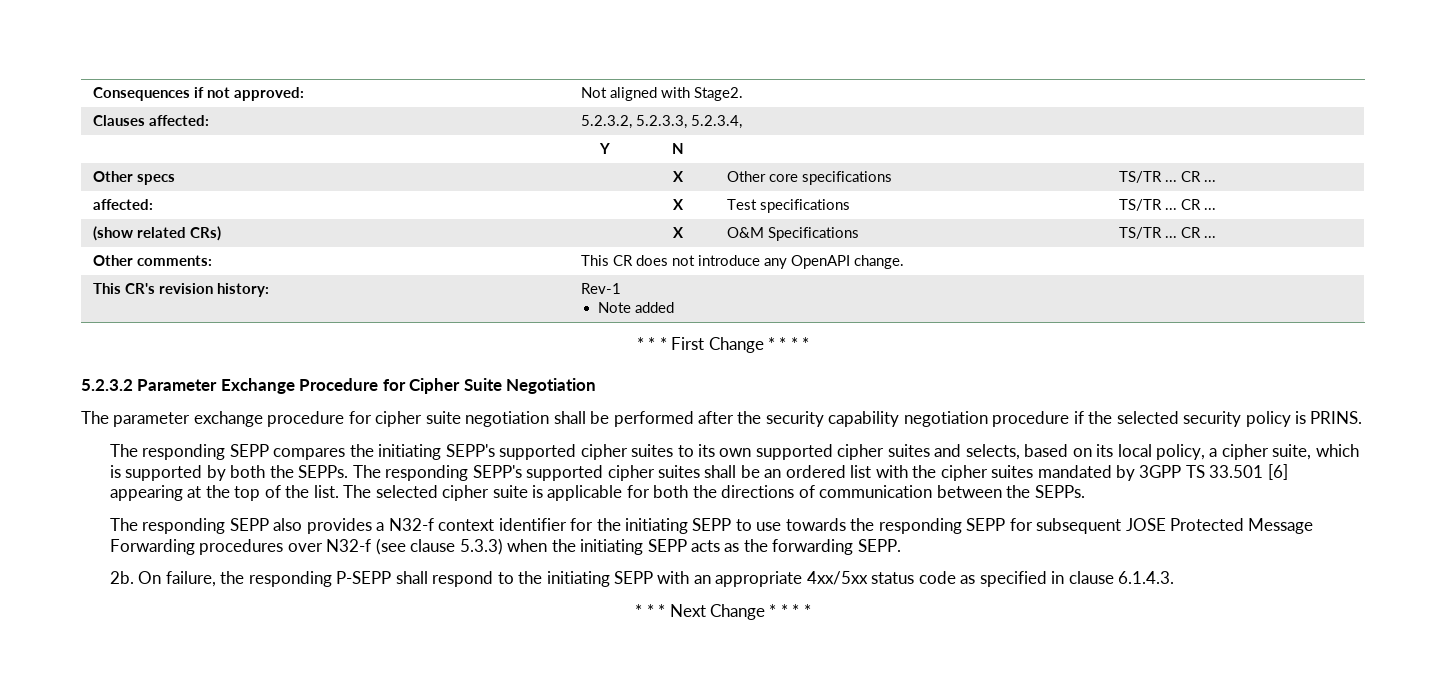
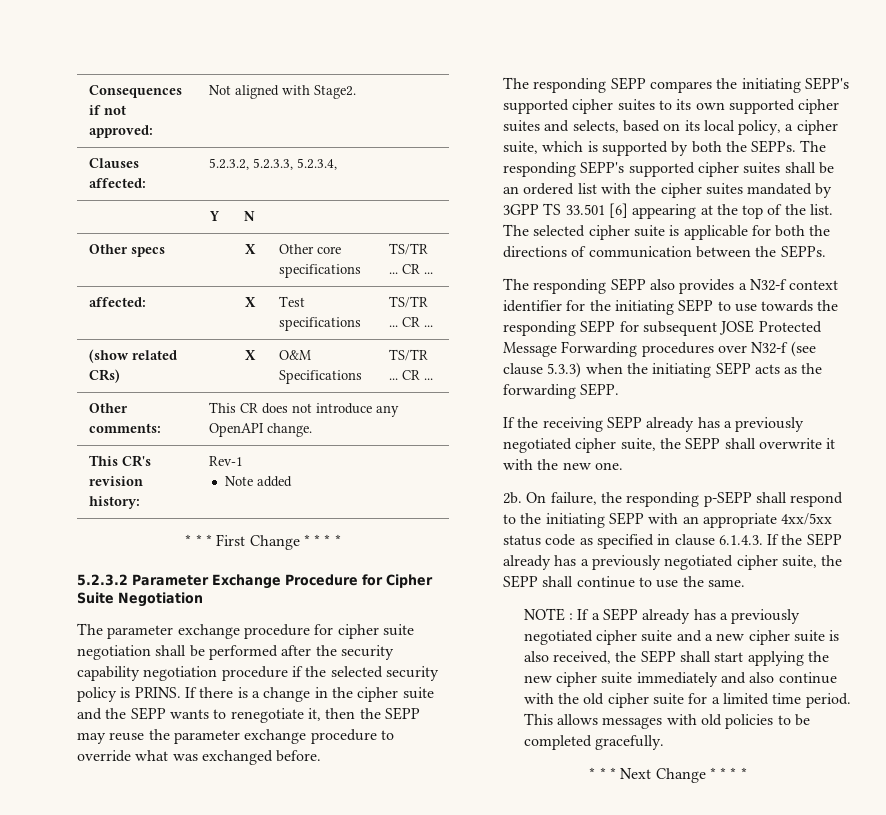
(1363, 417) none -> [184,687,434,702] [77,707,420,723] [77,729,394,744] [77,750,322,765] If there is a change in the cipher suite and the SEPP wants to renegotiate it, then the SEPP may reuse the parameter exchange procedure to override what was exchanged before.
(901, 545) none -> [502,416,805,432] [502,437,836,453] [502,459,623,470] // If the receiving SEPP already has a previously negotiated cipher suite, the SEPP shall overwrite it with the new one.
[336,571,392,584] P-SEPP -> [703,491,752,507] p-SEPP
(1175, 577) none -> [767,533,842,546] [502,555,843,570] [502,575,745,588] [523,608,801,624] [523,630,840,645] [523,650,830,666] [523,672,837,687] [523,693,851,708] [523,713,811,729] [523,735,665,750] If the SEPP already has a previously negotiated cipher suite, the SEPP shall continue to use the same. // NOTE : If a SEPP already has a previously negotiated cipher suite and a new cipher suite is also received, the SEPP shall start applying the new cipher suite immediately and also continue with the old cipher suite for a limited time period. This allows messages with old policies to be completed gracefully.

